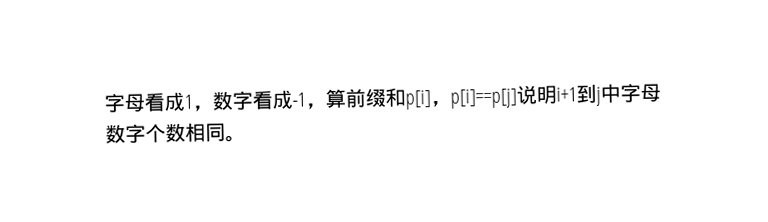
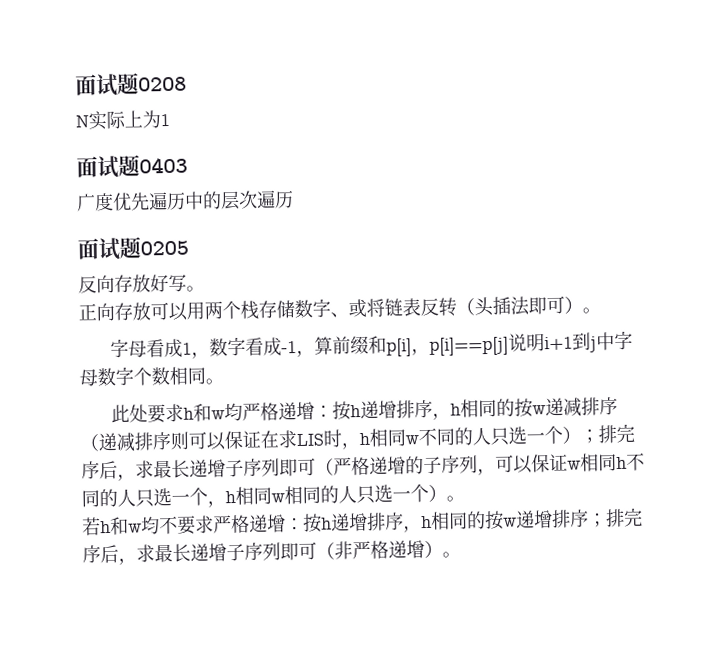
(104, 103) none -> [75,72,187,97] [75,110,170,131] [76,154,188,179] [76,190,294,212] [77,236,189,261] [78,274,205,294] [78,295,601,322] 面试题0208 // N实际上为1 // 面试题0403 // 广度优先遍历中的层次遍历 // 面试题0205 // 反向存放好写。 // 正向存放可以用两个栈存储数字、或将链表反转（头插法即可）。 //
(246, 138) none -> [111,396,619,424] [80,423,635,452] [81,452,645,481] [81,483,465,508] [82,507,643,536] [82,540,461,565] // 此处要求h和w均严格递增：按h递增排序，h相同的按w递减排序（递减排序则可以保证在求LIS时，h相同w不同的人只选一个）；排完序后，求最长递增子序列即可（严格递增的子序列，可以保证w相同h不同的人只选一个，h相同w相同的人只选一个）。 // 若h和w均不要求严格递增：按h递增排序，h相同的按w递增排序；排完序后，求最长递增子序列即可（非严格递增）。

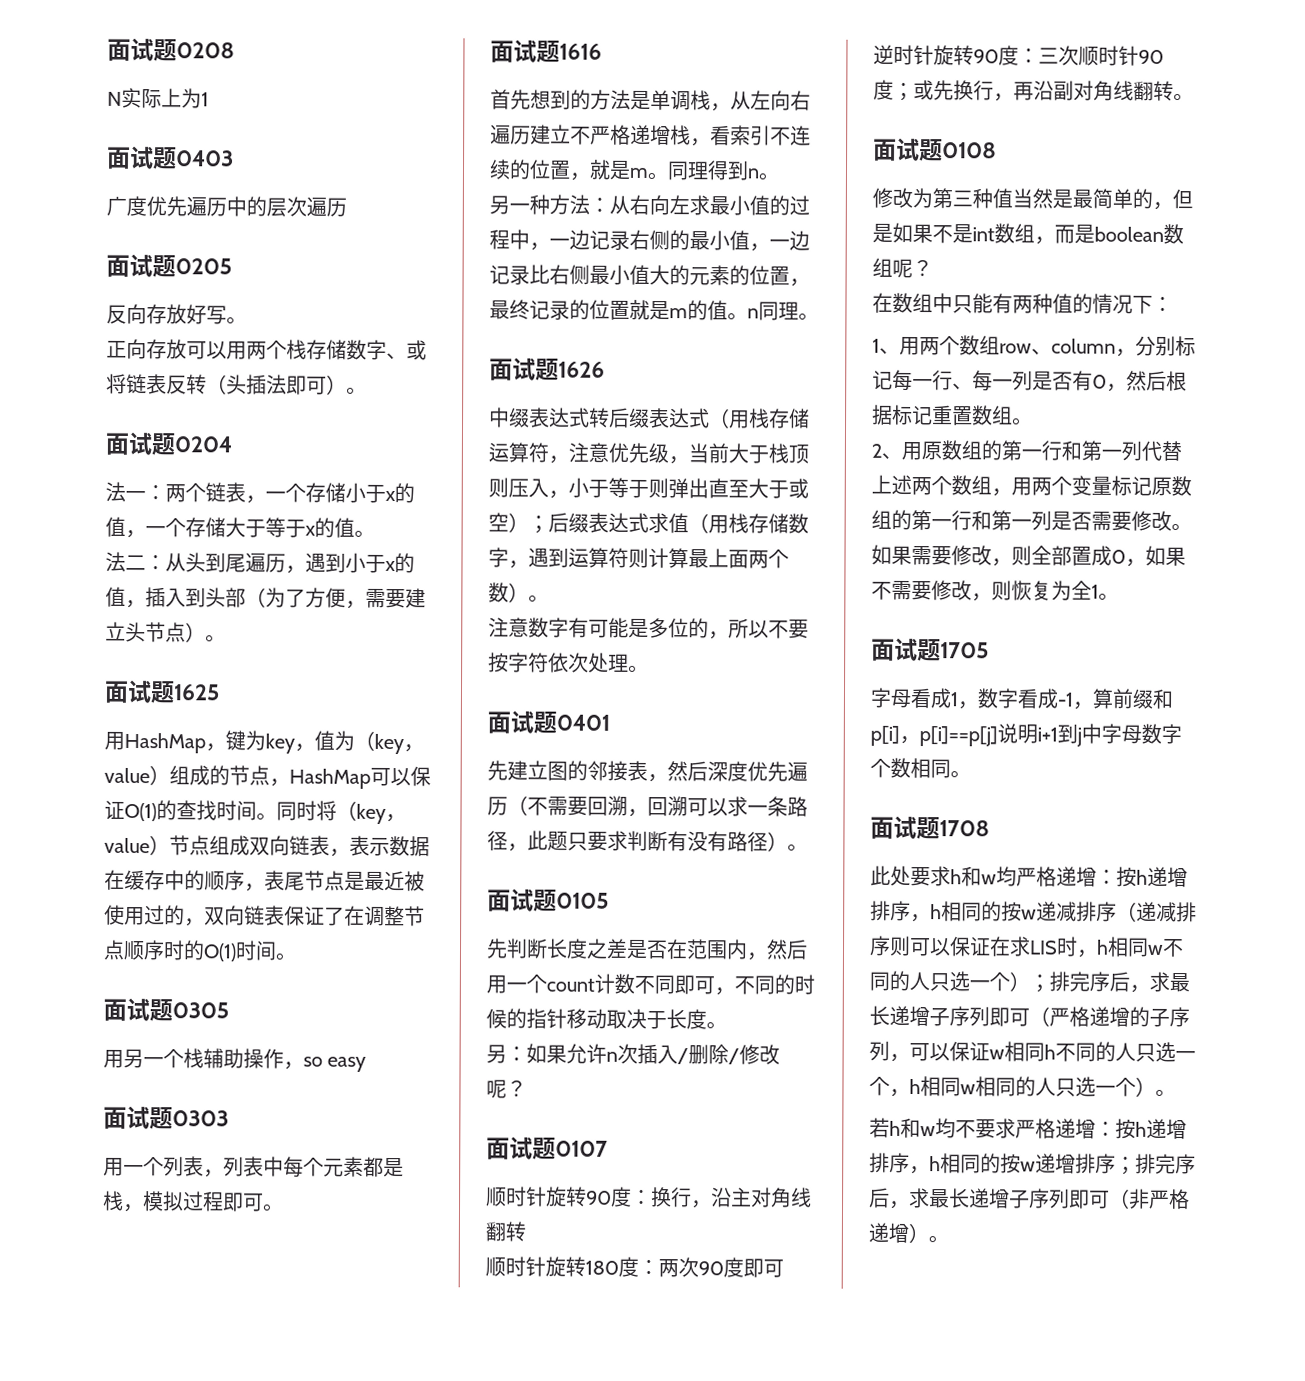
(601, 310) none -> [105,431,232,456] [105,481,415,504] [105,516,375,539] [105,551,415,574] [105,586,426,609] [105,621,226,643] [104,679,220,704] [104,730,424,755] [104,765,431,789] [104,799,406,824] [104,835,430,857] [104,869,425,892] [104,904,425,927] [103,939,296,962] [103,997,229,1022] [103,1048,367,1072] [103,1105,229,1130] [103,1156,404,1178] [102,1190,284,1213] [490,39,602,63] [490,89,811,112] [490,124,811,147] [489,159,779,181] [489,194,810,216] [489,229,810,252] [489,264,810,287] [489,299,819,321] [489,357,605,381] [489,407,810,429] [488,442,809,465] [488,477,809,499] [488,512,809,534] [488,547,789,569] [488,582,549,603] [488,617,809,640] [488,652,649,673] [487,710,610,734] [487,760,808,783] [487,795,808,817] [487,830,808,852] [487,888,609,912] [486,938,808,961] [486,973,815,996] [486,1008,727,1030] [486,1043,780,1065] [486,1079,527,1099] [486,1136,608,1160] [486,1186,812,1209] [485,1221,526,1242] [485,1256,784,1278] [873,44,1164,66] [873,79,1194,102] [873,137,997,162] [872,187,1193,210] [872,222,1184,245] [872,257,933,278] [872,292,1173,314] [872,335,1196,357] [872,369,1187,392] [872,404,1033,426] [871,440,1182,462] [871,474,1192,497] [871,509,1192,532] [871,544,1186,567] [871,580,1119,602] [871,637,989,662] // 面试题0204 // 法一：两个链表，一个存储小于x的值，一个存储大于等于x的值。 // 法二：从头到尾遍历，遇到小于x的值，插入到头部（为了方便，需要建立头节点）。 // 面试题1625 // 用HashMap，键为key，值为（key，value）组成的节点，HashMap可以保证O(1)的查找时间。同时将（key，value）节点组成双向链表，表示数据在缓存中的顺序，表尾节点是最近被使用过的，双向链表保证了在调整节点顺序时的O(1)时间。 // 面试题0305 // 用另一个栈辅助操作，so easy // 面试题0303 // 用一个列表，列表中每个元素都是栈，模拟过程即可。 // 面试题1616 // 首先想到的方法是单调栈，从左向右遍历建立不严格递增栈，看索引不连续的位置，就是m。同理得到n。 // 另一种方法：从右向左求最小值的过程中，一边记录右侧的最小值，一边记录比右侧最小值大的元素的位置，最终记录的位置就是m的值。n同理。 // 面试题1626 // 中缀表达式转后缀表达式（用栈存储运算符，注意优先级，当前大于栈顶则压入，小于等于则弹出直至大于或空）；后缀表达式求值（用栈存储数字，遇到运算符则计算最上面两个数）。 // 注意数字有可能是多位的，所以不要按字符依次处理。 // 面试题0401 // 先建立图的邻接表，然后深度优先遍历（不需要回溯，回溯可以求一条路径，此题只要求判断有没有路径）。 // 面试题0105 // 先判断长度之差是否在范围内，然后用一个count计数不同即可，不同的时候的指针移动取决于长度。 // 另：如果允许n次插入/删除/修改呢？ // 面试题0107 // 顺时针旋转90度：换行，沿主对角线翻转 // 顺时针旋转180度：两次90度即可 // 逆时针旋转90度：三次顺时针90度；或先换行，再沿副对角线翻转。 // 面试题0108 // 修改为第三种值当然是最简单的，但是如果不是int数组，而是boolean数组呢？ // 在数组中只能有两种值的情况下： // 1、用两个数组row、column，分别标记每一行、每一列是否有0，然后根据标记重置数组。 // 2、用原数组的第一行和第一列代替上述两个数组，用两个变量标记原数组的第一行和第一列是否需要修改。如果需要修改，则全部置成0，如果不需要修改，则恢复为全1。 // 面试题1705
(224, 381) none -> [870,815,990,840] // 面试题1708

